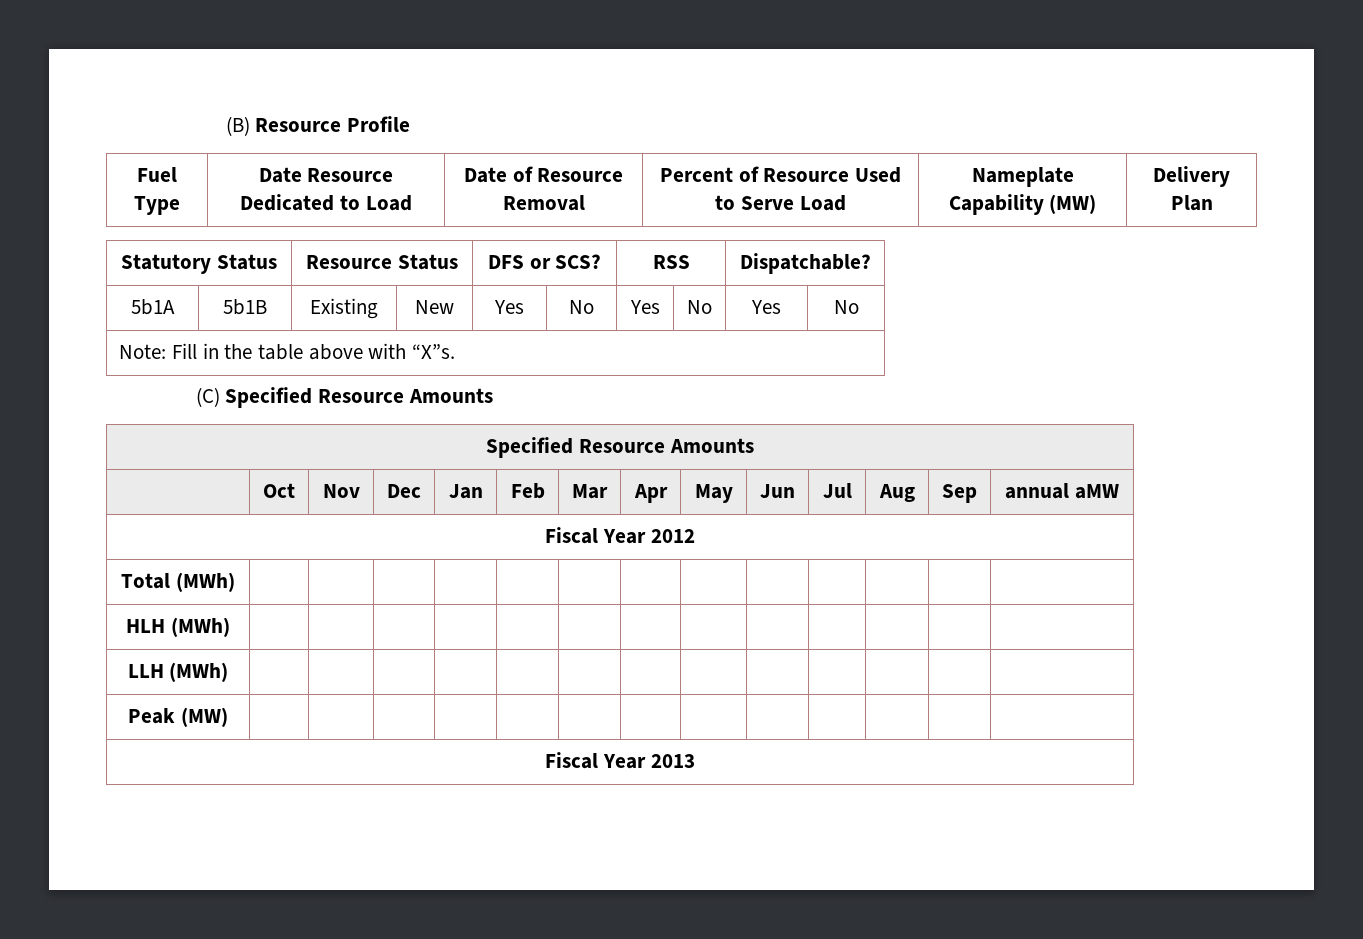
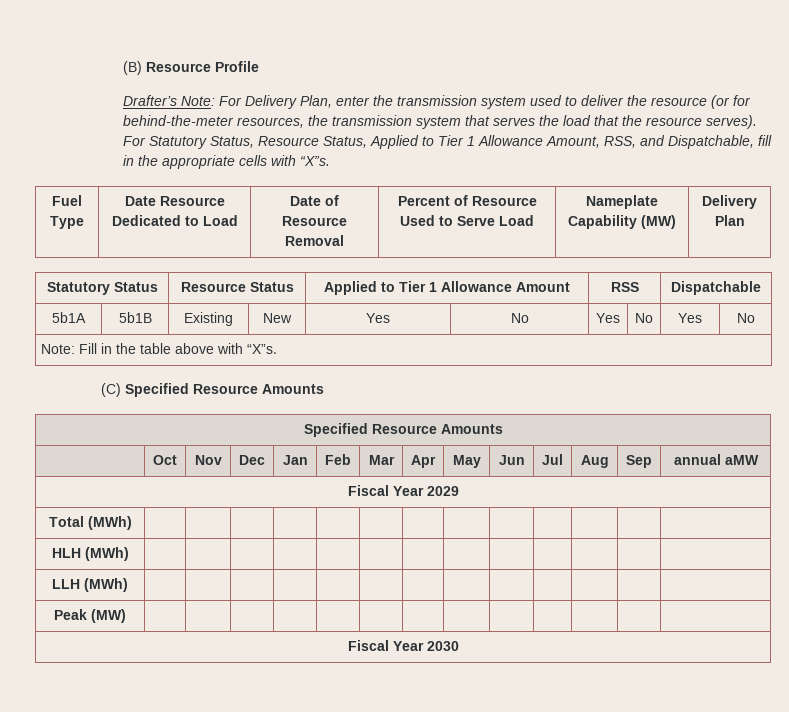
(410, 124) none -> [123,95,752,109] [123,115,758,129] [123,135,773,149] [123,155,331,169] // Drafter’s Note: For Delivery Plan, enter the transmission system used to deliver the resource (or for behind-the-meter resources, the transmission system that serves the load that the resource serves). For Statutory Status, Resource Status, Applied to Tier 1 Allowance Amount, RSS, and Dispatchable, fill in the appropriate cells with “X”s.
[487,254,602,269] DFS or SCS? -> [324,281,570,295] Applied to Tier 1 Allowance Amount
[739,253,871,274] Dispatchable? -> [671,281,761,295] Dispatchable
[650,529,695,543] 2012 -> [426,486,459,496] 2029
[650,754,695,768] 2013 -> [426,641,459,651] 2030

